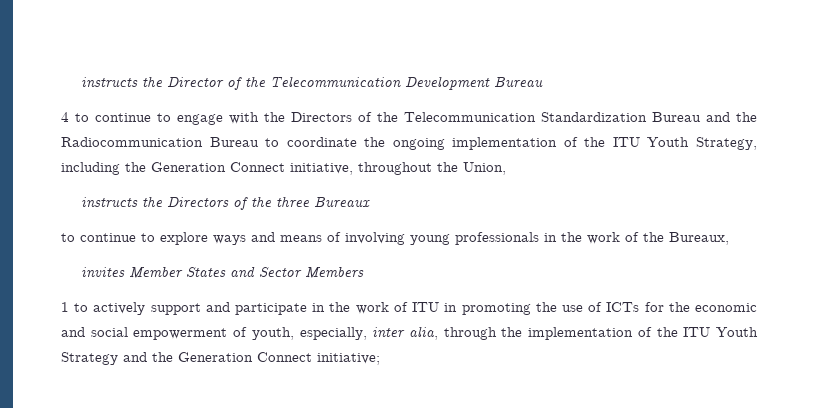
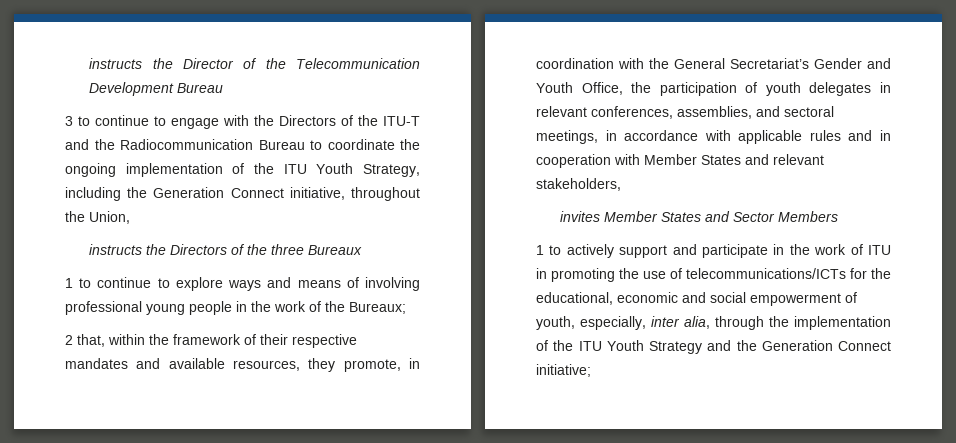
[61,112,69,122] 4 -> [65,116,73,126] 3
[404,112,701,122] Telecommunication Standardization Bureau -> [383,116,420,126] ITU-T
(371, 202) none -> [65,278,73,288] 1
[410,232,539,245] young professionals -> [65,301,232,315] professional young people
[669,232,729,245] Bureaux, -> [349,302,406,314] [65,334,357,348] [65,358,420,372] [536,58,891,69] [536,82,891,96] [536,106,834,119] [536,130,891,144] [536,154,824,168] [536,178,621,191] Bureaux; // 2 that, within the framework of their respective mandates and available resources, they promote, in coordination with the General Secretariat’s Gender and Youth Office, the participation of youth delegates in relevant conferences, assemblies, and sectoral meetings, in accordance with applicable rules and in cooperation with Member States and relevant stakeholders,
[606,302,640,312] ICTs -> [686,268,846,279] telecommunications/ICTs
(690, 307) none -> [536,292,613,305] educational,

